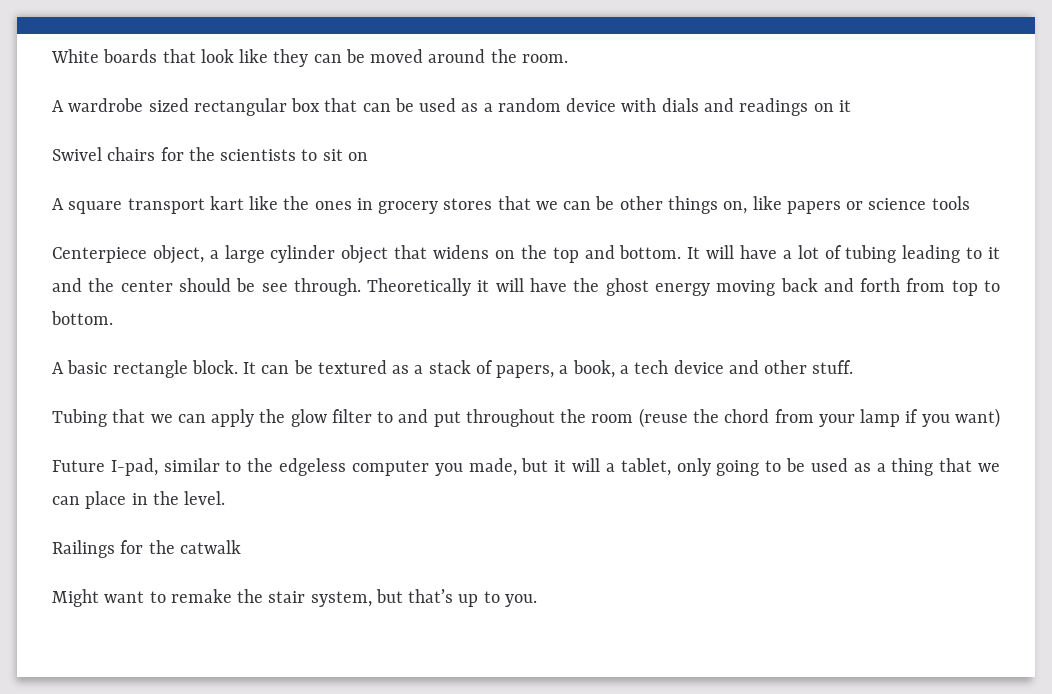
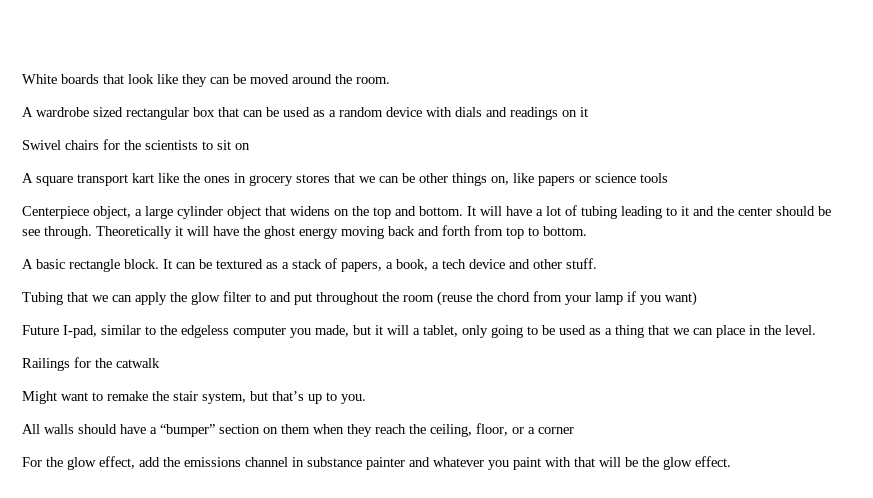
(537, 600) none -> [22,423,574,437] [22,456,731,470] // All walls should have a “bumper” section on them when they reach the ceiling, floor, or a corner // For the glow effect, add the emissions channel in substance painter and whatever you paint with that will be the glow effect.

